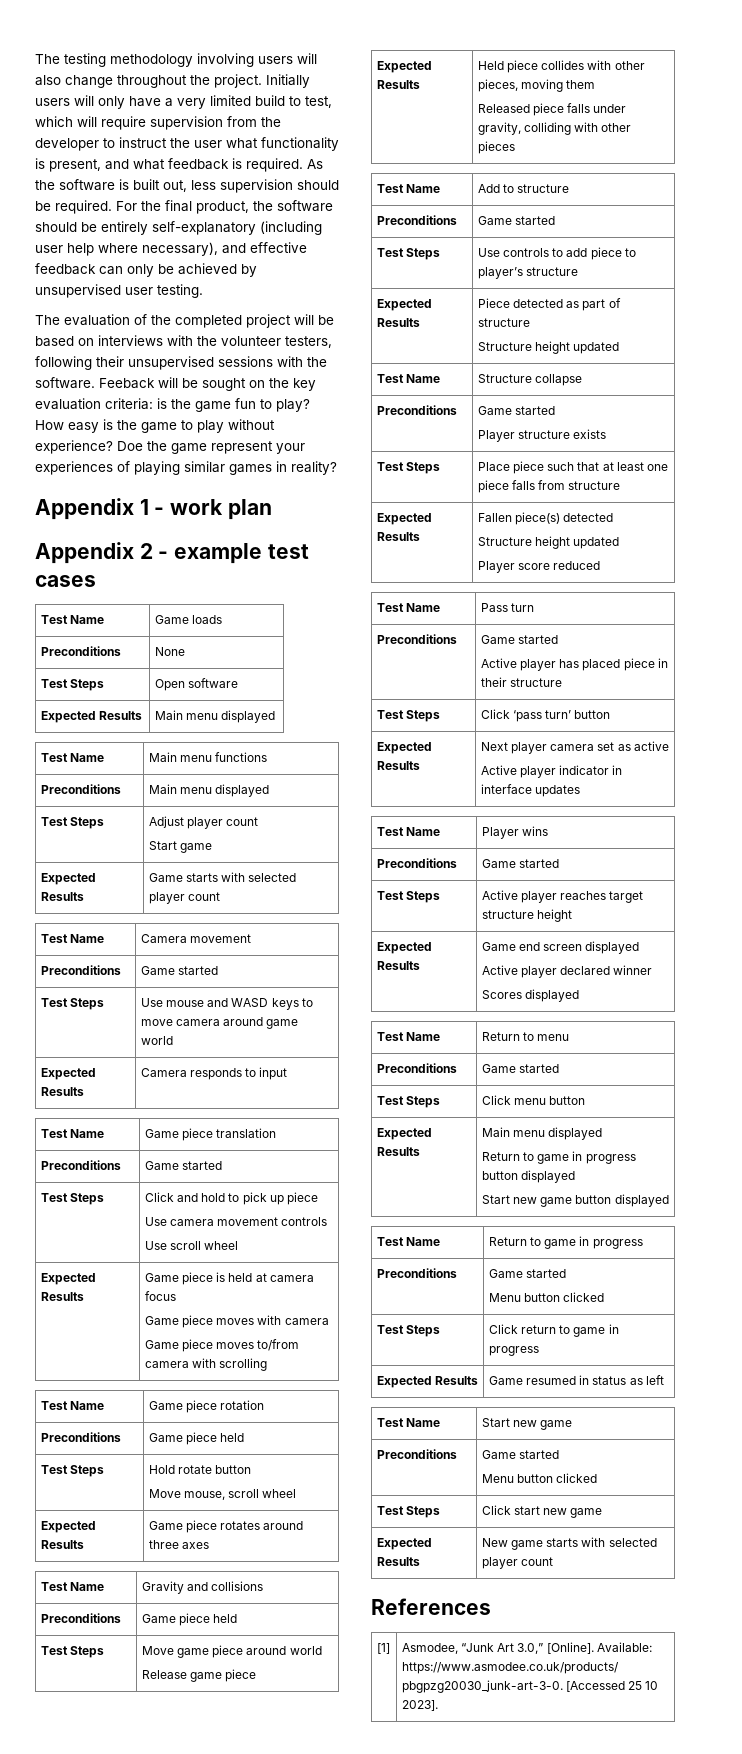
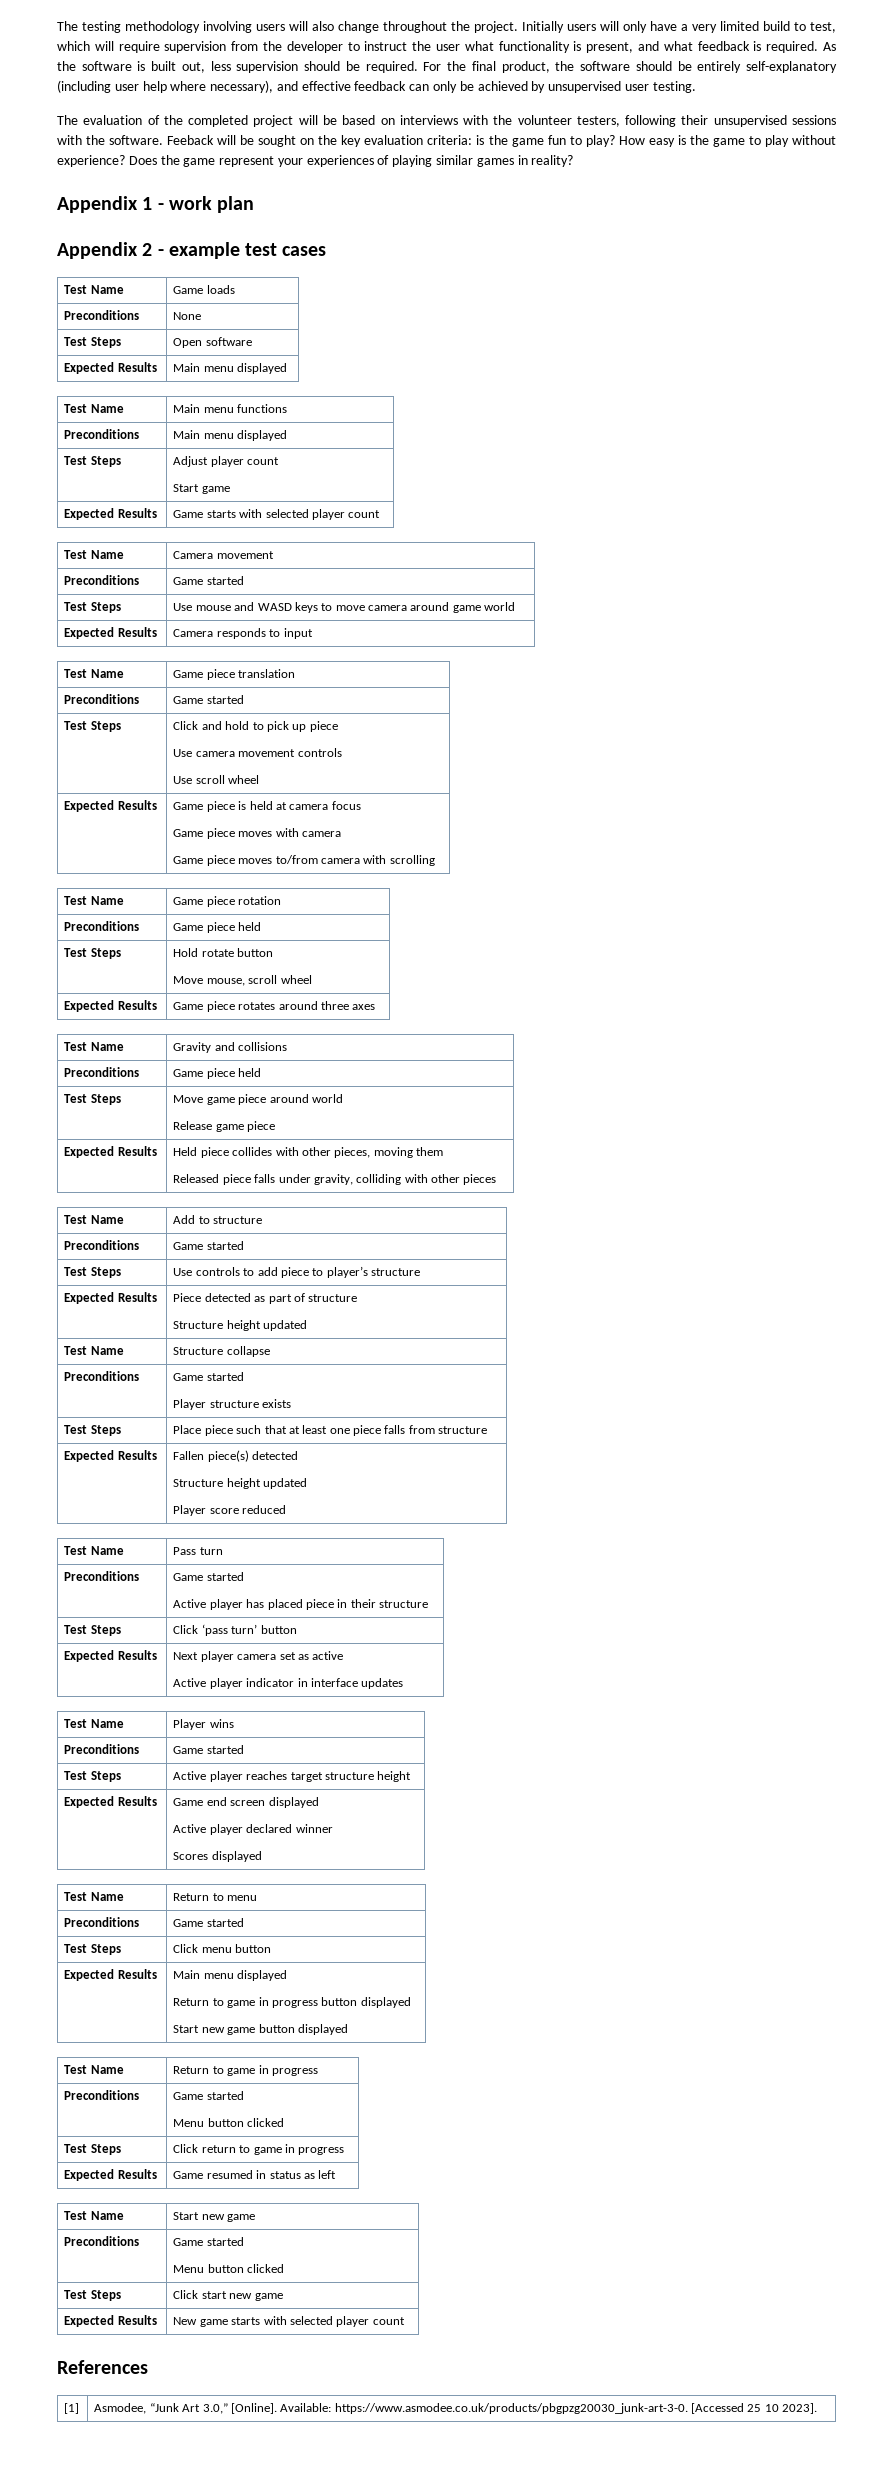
[117,441,143,451] Doe -> [128,156,157,165] Does

